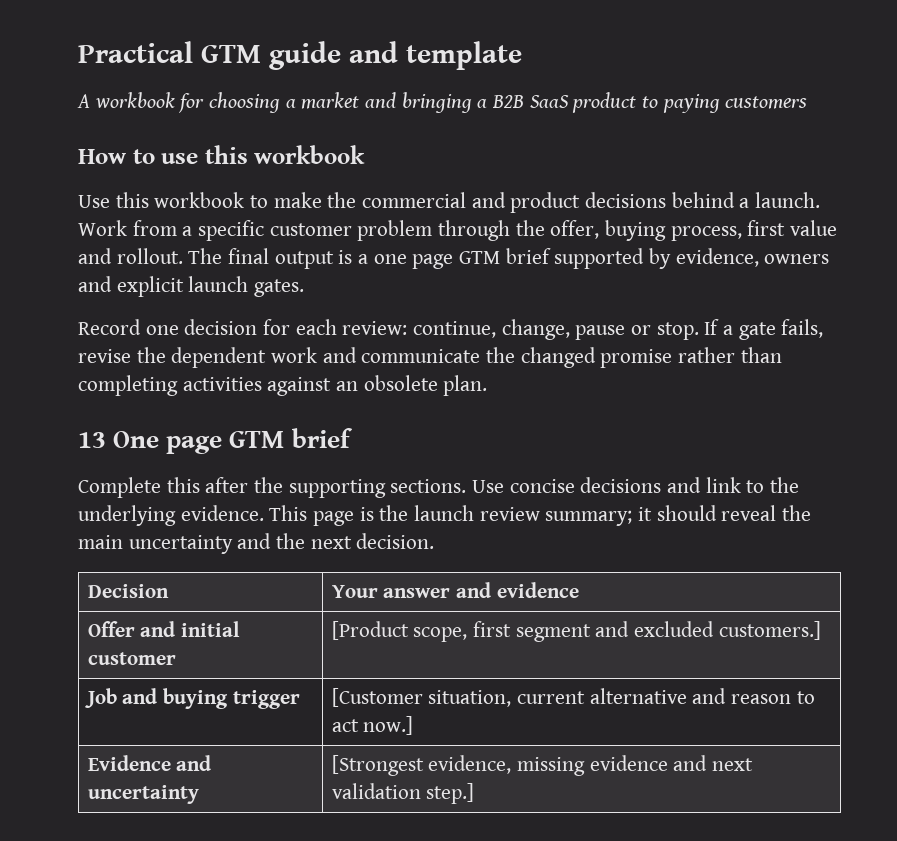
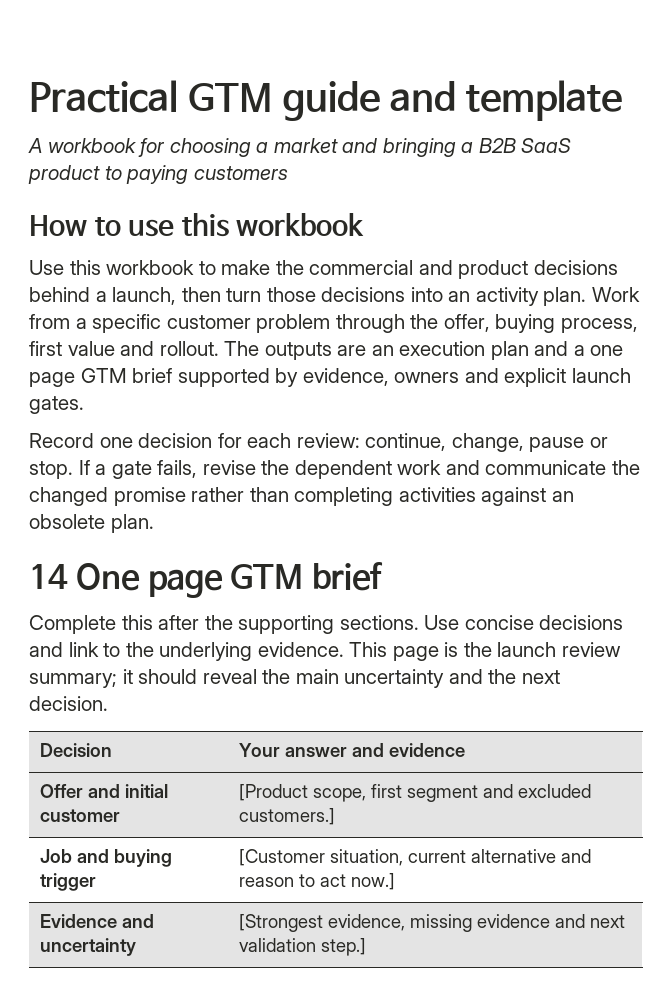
[755,192,821,208] launch. -> [112,287,587,306] launch, then turn those decisions into an activity plan.
[228,248,353,269] final output is -> [264,341,569,360] outputs are an execution plan and
[78,432,106,448] 13 -> [29,564,68,589] 14

